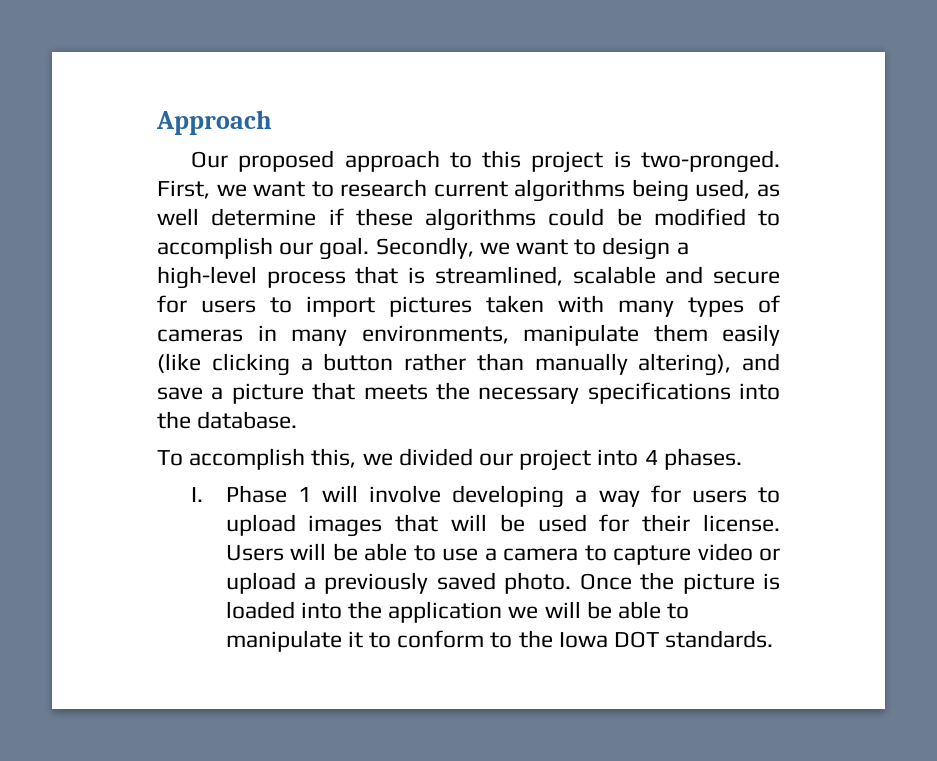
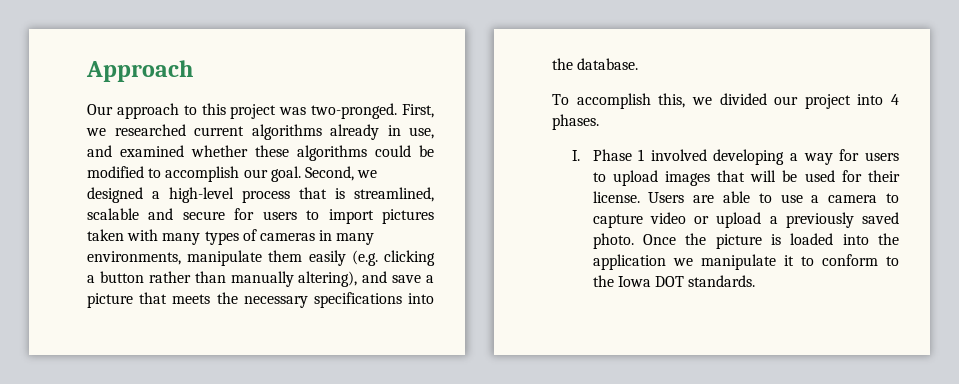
[238,150,335,172] proposed -> (113, 109) none
[613,151,631,168] is -> [279,107,307,115] was
[253,179,780,202] [157,208,344,226] want to research current algorithms being used, as well determine if -> [114,124,434,140] [87,145,248,157] researched current algorithms already in use, and examined whether
[375,237,671,260] Secondly, we want to design -> [304,166,378,181] [87,187,143,203] Second, we designed
[157,353,201,373] (like -> [351,250,378,266] (e.g.
[321,485,442,503] will involve -> [650,149,707,161] involved
[290,543,358,561] will be -> [693,195,715,203] are
[544,601,690,619] will be able to -> (693, 262) none

